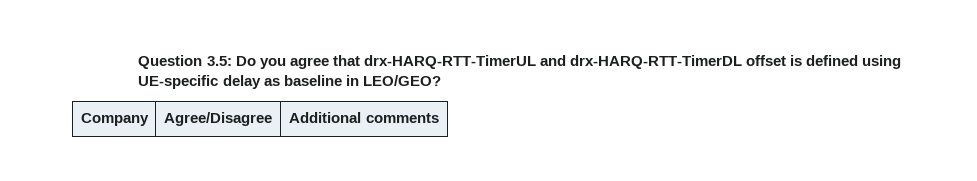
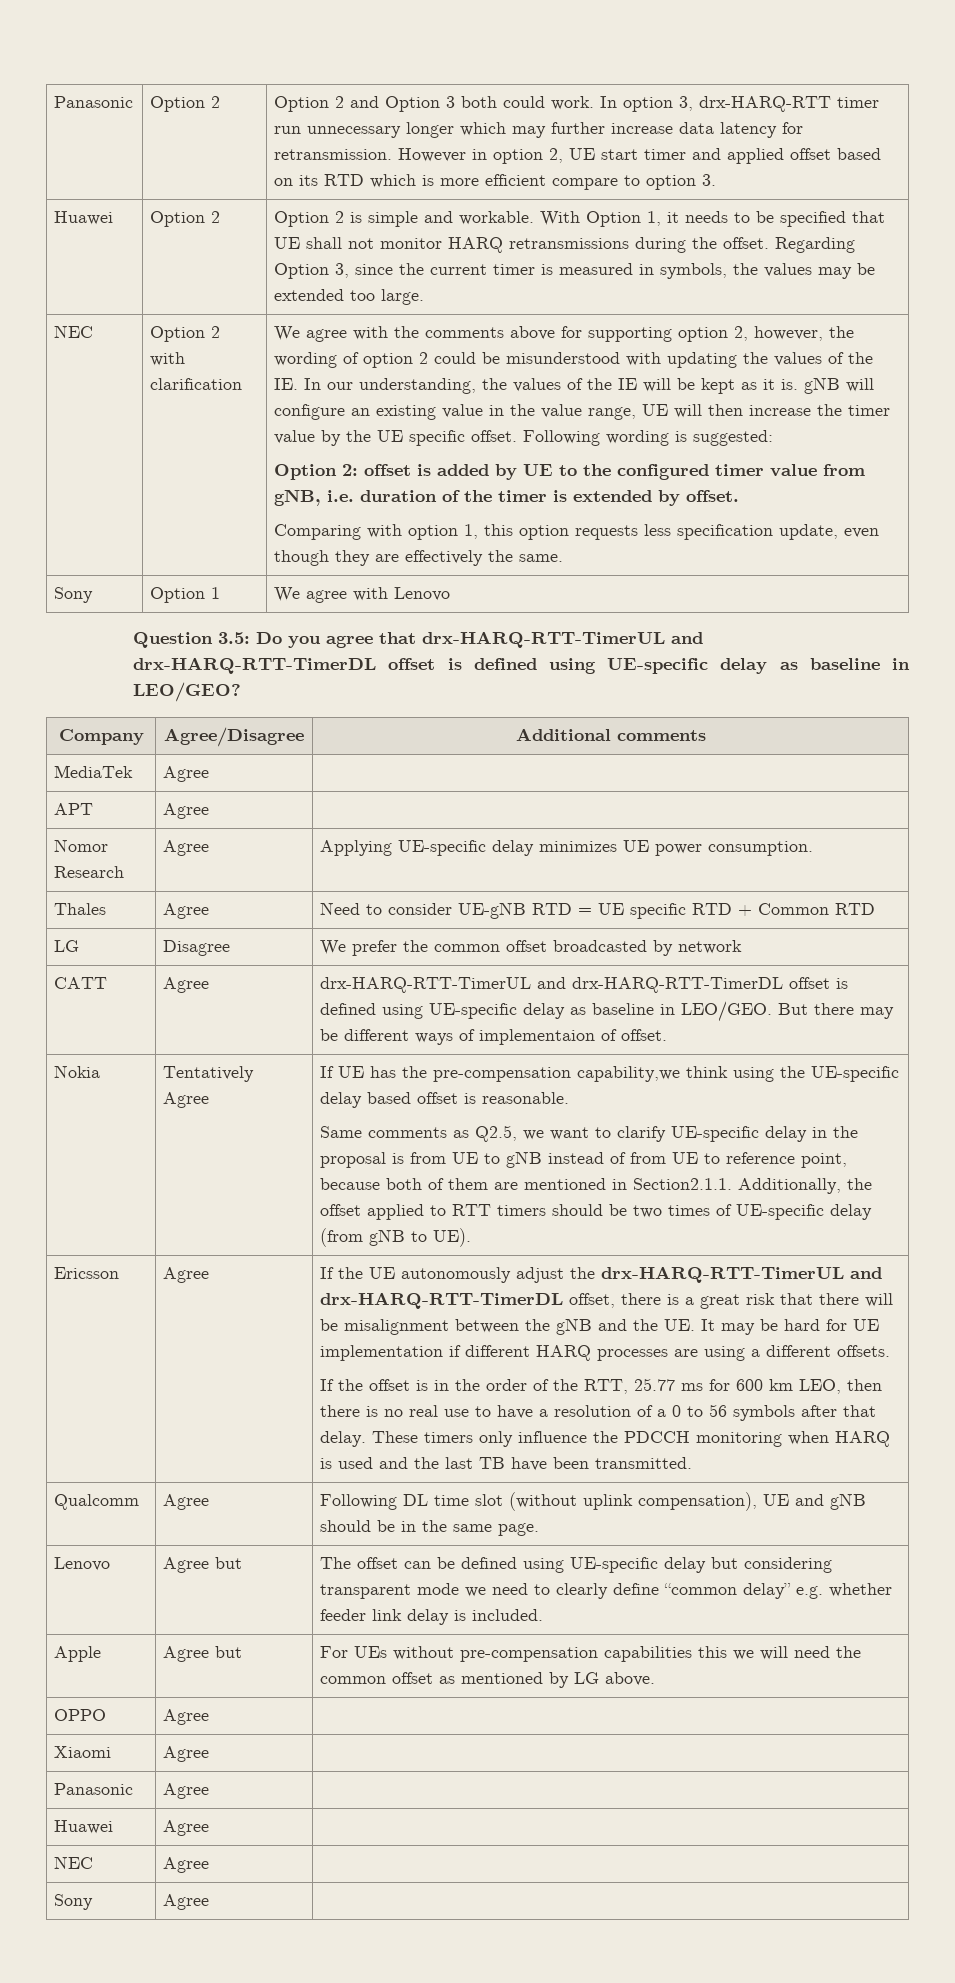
(138, 62) none -> [54,96,134,108] [150,96,221,112] [274,96,880,112] [274,122,804,138] [274,148,882,164] [274,174,717,190] [54,211,114,225] [150,211,221,227] [274,211,886,227] [274,237,856,253] [274,263,876,279] [274,289,425,305] [54,325,94,338] [150,326,221,342] [150,352,186,366] [150,378,243,390] [274,326,855,342] [274,352,874,368] [274,377,875,394] [274,404,891,420] [274,430,774,446] [274,464,866,480] [274,489,740,506] [274,524,880,540] [274,550,564,566] [54,587,94,603] [150,587,221,603] [274,587,451,603] Panasonic | Option 2 | Option 2 and Option 3 both could work. In option 3, drx-HARQ-RTT timer run unnecessary longer which may further increase data latency for retransmission. However in option 2, UE start timer and applied offset based on its RTD which is more efficient compare to option 3. // Huawei | Option 2 | Option 2 is simple and workable. With Option 1, it needs to be specified that UE shall not monitor HARQ retransmissions during the offset. Regarding Option 3, since the current timer is measured in symbols, the values may be extended too large. // NEC | Option 2 with clarification | We agree with the comments above for supporting option 2, however, the wording of option 2 could be misunderstood with updating the values of the IE. In our understanding, the values of the IE will be kept as it is. gNB will configure an existing value in the value range, UE will then increase the timer value by the UE specific offset. Following wording is suggested: // Option 2: offset is added by UE to the configured timer value from gNB, i.e. duration of the timer is extended by offset. // Comparing with option 1, this option requests less specification update, even though they are effectively the same. // Sony | Option 1 | We agree with Lenovo //
(439, 118) none -> [54,765,134,778] [163,766,210,782] [54,803,94,815] [163,803,210,819] [54,839,109,852] [54,866,125,878] [163,840,210,856] [320,840,814,856] [54,903,107,915] [163,903,210,919] [320,902,876,919] [54,940,80,952] [163,940,231,956] [320,940,743,956] [54,977,108,989] [163,977,210,993] [320,977,849,993] [320,1001,895,1022] [320,1029,668,1045] [54,1065,101,1078] [163,1066,255,1082] [163,1092,210,1108] [320,1066,900,1082] [320,1092,570,1108] [320,1125,859,1142] [320,1151,848,1168] [320,1178,873,1194] [320,1204,873,1220] [320,1228,472,1247] [54,1267,120,1279] [163,1267,210,1283] [320,1266,883,1283] [320,1292,894,1309] [320,1318,880,1335] [320,1345,891,1361] [320,1378,883,1394] [320,1404,877,1421] [320,1431,891,1447] [320,1457,693,1471] [54,1494,140,1510] [163,1494,210,1510] [320,1492,867,1511] [320,1520,540,1536] [54,1557,111,1571] [163,1557,243,1573] [320,1557,833,1573] [320,1583,893,1599] [320,1609,544,1625] [54,1646,102,1662] [163,1646,243,1662] [320,1646,862,1662] [320,1672,656,1688] [54,1709,107,1721] [163,1709,210,1725] [54,1746,112,1758] [163,1746,210,1762] [54,1783,134,1795] [163,1783,210,1799] [54,1820,114,1834] [163,1820,210,1836] [54,1856,94,1869] [163,1857,210,1873] [54,1894,94,1910] [163,1894,210,1910] // MediaTek | Agree | // APT | Agree | // Nomor Research | Agree | Applying UE-specific delay minimizes UE power consumption. // Thales | Agree | Need to consider UE-gNB RTD = UE specific RTD + Common RTD // LG | Disagree | We prefer the common offset broadcasted by network // CATT | Agree | drx-HARQ-RTT-TimerUL and drx-HARQ-RTT-TimerDL offset is defined using UE-specific delay as baseline in LEO/GEO. But there may be different ways of implementaion of offset. // Nokia | Tentatively Agree | If UE has the pre-compensation capability,we think using the UE-specific delay based offset is reasonable. // Same comments as Q2.5, we want to clarify UE-specific delay in the proposal is from UE to gNB instead of from UE to reference point, because both of them are mentioned in Section2.1.1. Additionally, the offset applied to RTT timers should be two times of UE-specific delay (from gNB to UE). // Ericsson | Agree | If the UE autonomously adjust the drx-HARQ-RTT-TimerUL and drx-HARQ-RTT-TimerDL offset, there is a great risk that there will be misalignment between the gNB and the UE. It may be hard for UE implementation if different HARQ processes are using a different offsets. // If the offset is in the order of the RTT, 25.77 ms for 600 km LEO, then there is no real use to have a resolution of a 0 to 56 symbols after that delay. These timers only influence the PDCCH monitoring when HARQ is used and the last TB have been transmitted. // Qualcomm | Agree | Following DL time slot (without uplink compensation), UE and gNB should be in the same page. // Lenovo | Agree but | The offset can be defined using UE-specific delay but considering transparent mode we need to clearly define “common delay” e.g. whether feeder link delay is included. // Apple | Agree but | For UEs without pre-compensation capabilities this we will need the common offset as mentioned by LG above. // OPPO | Agree | // Xiaomi | Agree | // Panasonic | Agree | // Huawei | Agree | // NEC | Agree | // Sony | Agree |

